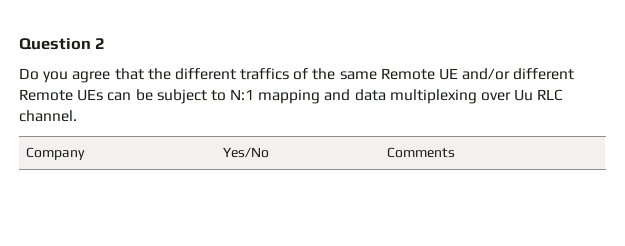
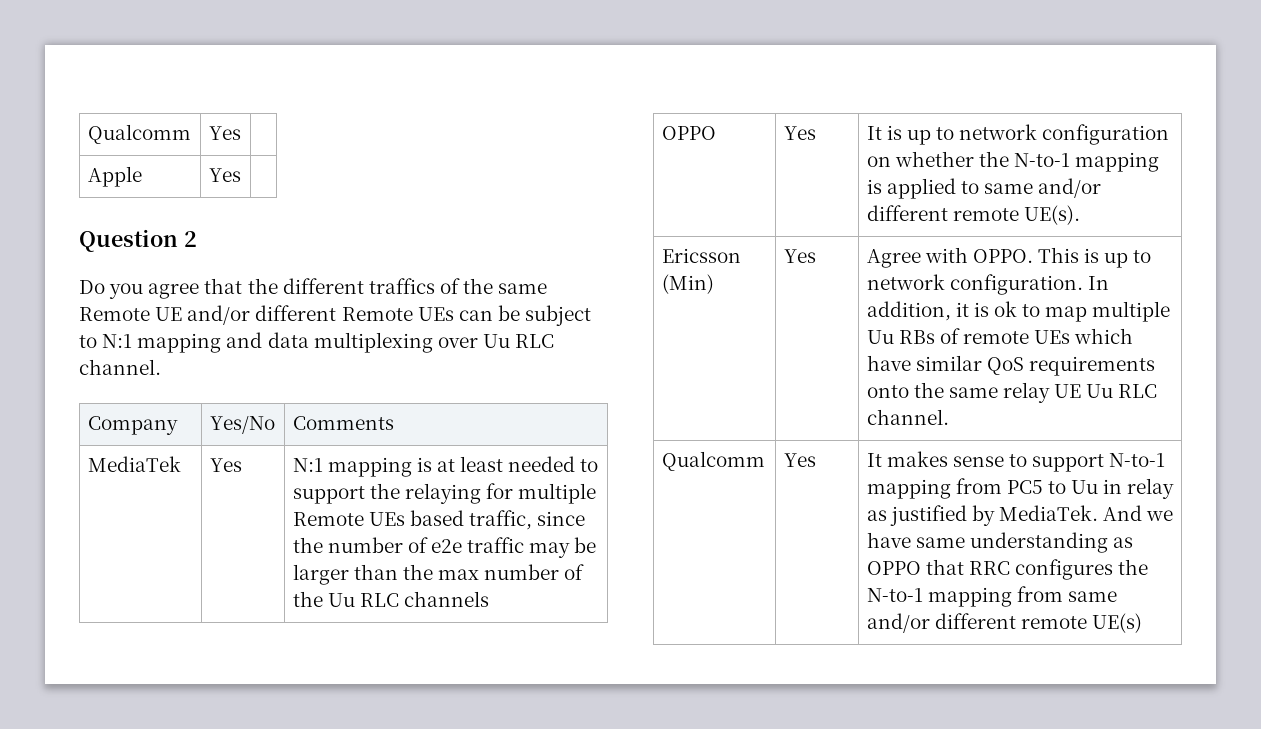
(19, 44) none -> [87,124,191,144] [208,126,241,140] [87,166,142,187] [208,168,241,182] Qualcomm | Yes | // Apple | Yes | //
(455, 152) none -> [87,456,181,472] [209,458,242,472] [292,456,599,477] [292,483,597,504] [292,510,586,530] [292,537,597,558] [292,564,585,585] [292,591,489,607] [661,126,716,140] [783,126,816,140] [866,124,1170,145] [866,151,1160,172] [866,178,1102,199] [866,205,1080,225] [661,248,741,263] [661,274,714,294] [783,249,816,263] [866,247,1152,268] [866,274,1109,295] [866,301,1171,322] [866,328,1134,344] [866,355,1155,376] [866,382,1158,403] [866,409,949,425] [661,451,765,471] [783,453,816,467] [866,451,1166,472] [866,478,1175,499] [866,505,1174,526] [866,532,1133,553] [866,559,1149,580] [866,586,1117,607] [866,613,1142,633] // MediaTek | Yes | N:1 mapping is at least needed to support the relaying for multiple Remote UEs based traffic, since the number of e2e traffic may be larger than the max number of the Uu RLC channels // OPPO | Yes | It is up to network configuration on whether the N-to-1 mapping is applied to same and/or different remote UE(s). // Ericsson (Min) | Yes | Agree with OPPO. This is up to network configuration. In addition, it is ok to map multiple Uu RBs of remote UEs which have similar QoS requirements onto the same relay UE Uu RLC channel. // Qualcomm | Yes | It makes sense to support N-to-1 mapping from PC5 to Uu in relay as justified by MediaTek. And we have same understanding as OPPO that RRC configures the N-to-1 mapping from same and/or different remote UE(s)

